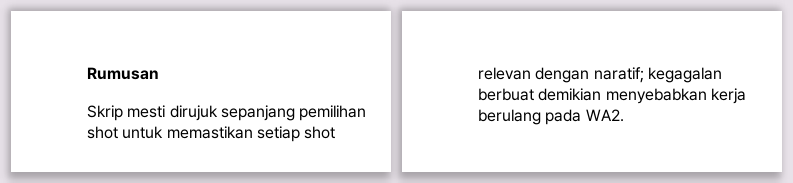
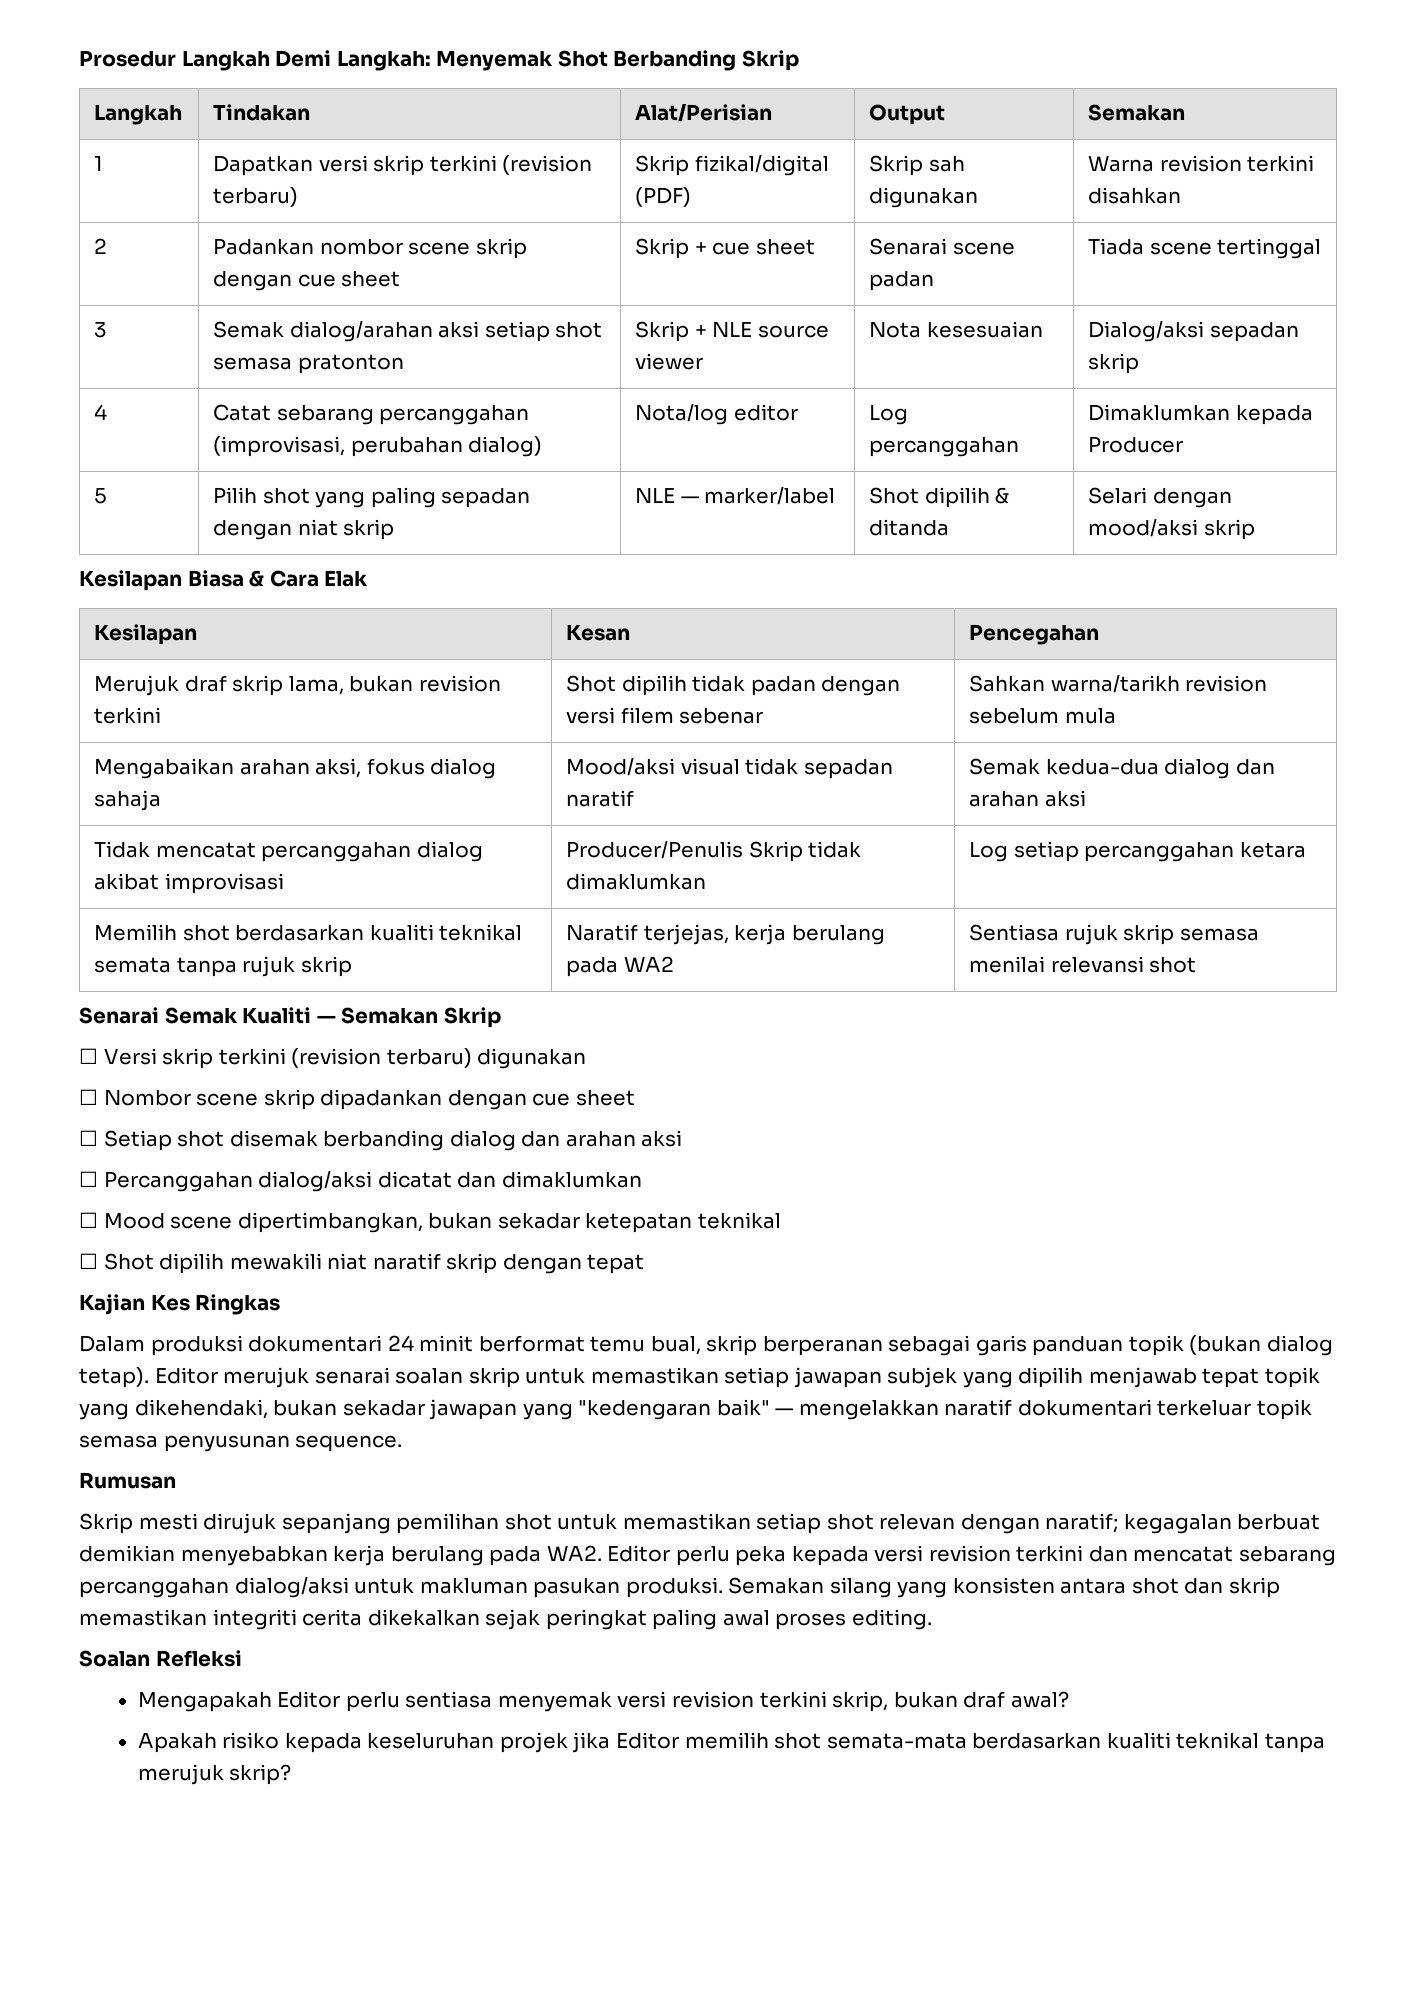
(87, 73) none -> [79,50,799,71] [94,105,183,125] [213,104,311,121] [635,104,773,122] [869,104,946,125] [1088,104,1186,121] [94,156,104,171] [213,155,593,176] [213,187,299,207] [635,155,829,176] [635,187,692,207] [869,155,965,176] [869,187,979,208] [1088,155,1315,172] [1088,187,1182,204] [94,238,108,254] [213,238,527,259] [213,271,401,291] [635,238,815,259] [869,238,1015,255] [869,271,935,291] [1088,238,1322,259] [94,322,108,338] [213,321,603,342] [213,354,404,374] [635,321,829,342] [635,353,704,370] [869,321,1043,338] [1088,321,1299,342] [1088,353,1140,374] [94,404,108,420] [213,404,530,425] [213,436,543,457] [635,404,798,425] [869,405,909,425] [869,437,1020,457] [1088,404,1313,425] [1088,436,1184,453] [94,488,108,504] [213,487,531,508] [213,519,395,540] [635,487,836,505] [869,487,1010,508] [869,519,950,536] [1088,487,1232,508] [1088,519,1255,540] [79,570,369,591] [94,624,198,645] [566,625,631,641] [969,624,1100,645] [94,675,501,696] [94,707,162,724] [566,675,901,696] [566,707,764,724] [969,675,1268,693] [969,708,1116,724] [94,758,497,779] [94,790,162,811] [566,758,893,779] [566,790,635,807] [969,758,1275,779] [969,790,1086,807] [94,841,483,862] [94,873,284,894] [566,841,862,862] [566,873,707,890] [969,841,1306,862] [94,924,523,941] [94,956,352,977] [566,924,885,945] [566,956,674,977] [969,924,1259,945] [969,956,1197,973] [79,1007,501,1028] [79,1048,587,1069] [79,1089,635,1110] [79,1130,683,1151] [79,1171,642,1192] [79,1212,781,1233] [79,1253,645,1274] [79,1294,281,1315] [79,1335,1334,1356] [79,1367,1321,1388] [79,1399,1312,1420] [79,1435,403,1452] Prosedur Langkah Demi Langkah: Menyemak Shot Berbanding Skrip // Langkah | Tindakan | Alat/Perisian | Output | Semakan // 1 | Dapatkan versi skrip terkini (revision terbaru) | Skrip fizikal/digital (PDF) | Skrip sah digunakan | Warna revision terkini disahkan // 2 | Padankan nombor scene skrip dengan cue sheet | Skrip + cue sheet | Senarai scene padan | Tiada scene tertinggal // 3 | Semak dialog/arahan aksi setiap shot semasa pratonton | Skrip + NLE source viewer | Nota kesesuaian | Dialog/aksi sepadan skrip // 4 | Catat sebarang percanggahan (improvisasi, perubahan dialog) | Nota/log editor | Log percanggahan | Dimaklumkan kepada Producer // 5 | Pilih shot yang paling sepadan dengan niat skrip | NLE — marker/label | Shot dipilih & ditanda | Selari dengan mood/aksi skrip // Kesilapan Biasa & Cara Elak // Kesilapan | Kesan | Pencegahan // Merujuk draf skrip lama, bukan revision terkini | Shot dipilih tidak padan dengan versi filem sebenar | Sahkan warna/tarikh revision sebelum mula // Mengabaikan arahan aksi, fokus dialog sahaja | Mood/aksi visual tidak sepadan naratif | Semak kedua-dua dialog dan arahan aksi // Tidak mencatat percanggahan dialog akibat improvisasi | Producer/Penulis Skrip tidak dimaklumkan | Log setiap percanggahan ketara // Memilih shot berdasarkan kualiti teknikal semata tanpa rujuk skrip | Naratif terjejas, kerja berulang pada WA2 | Sentiasa rujuk skrip semasa menilai relevansi shot // Senarai Semak Kualiti — Semakan Skrip // ☐ Versi skrip terkini (revision terbaru) digunakan // ☐ Nombor scene skrip dipadankan dengan cue sheet // ☐ Setiap shot disemak berbanding dialog dan arahan aksi // ☐ Percanggahan dialog/aksi dicatat dan dimaklumkan // ☐ Mood scene dipertimbangkan, bukan sekadar ketepatan teknikal // ☐ Shot dipilih mewakili niat naratif skrip dengan tepat // Kajian Kes Ringkas // Dalam produksi dokumentari 24 minit berformat temu bual, skrip berperanan sebagai garis panduan topik (bukan dialog tetap). Editor merujuk senarai soalan skrip untuk memastikan setiap jawapan subjek yang dipilih menjawab tepat topik yang dikehendaki, bukan sekadar jawapan yang "kedengaran baik" — mengelakkan naratif dokumentari terkeluar topik semasa penyusunan sequence. //
(624, 115) none -> [607,1545,1337,1566] [79,1577,1280,1598] [79,1609,932,1630] [79,1650,242,1667] [137,1691,1069,1712] [137,1732,1325,1753] [137,1764,292,1785] Editor perlu peka kepada versi revision terkini dan mencatat sebarang percanggahan dialog/aksi untuk makluman pasukan produksi. Semakan silang yang konsisten antara shot dan skrip memastikan integriti cerita dikekalkan sejak peringkat paling awal proses editing. // Soalan Refleksi // Mengapakah Editor perlu sentiasa menyemak versi revision terkini skrip, bukan draf awal? // Apakah risiko kepada keseluruhan projek jika Editor memilih shot semata-mata berdasarkan kualiti teknikal tanpa merujuk skrip?

